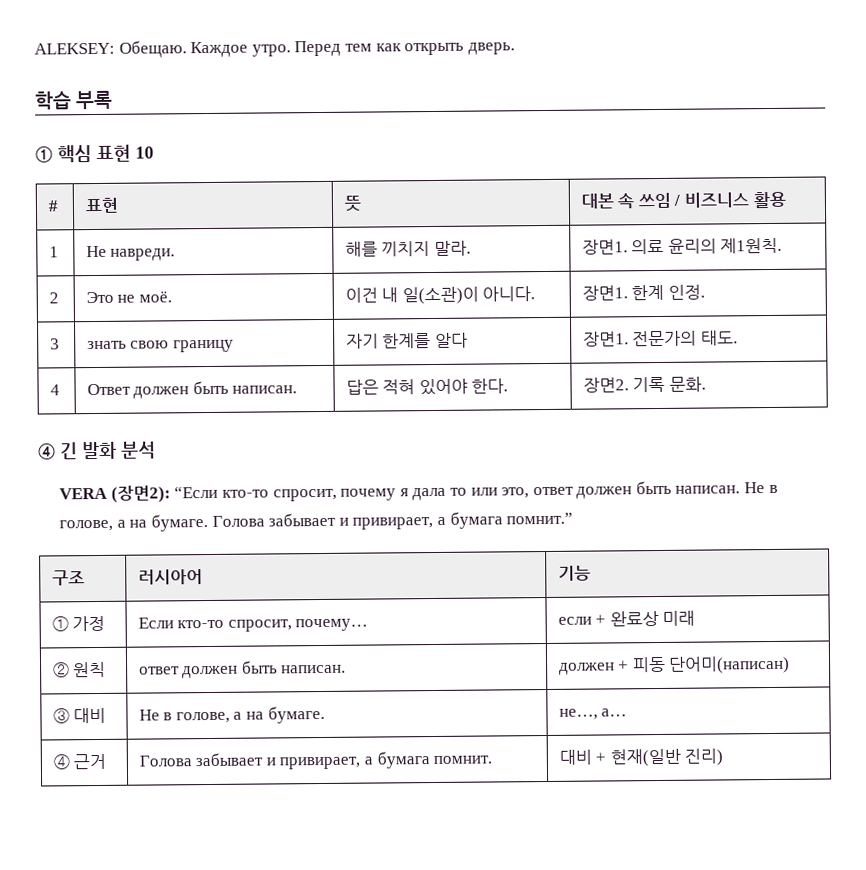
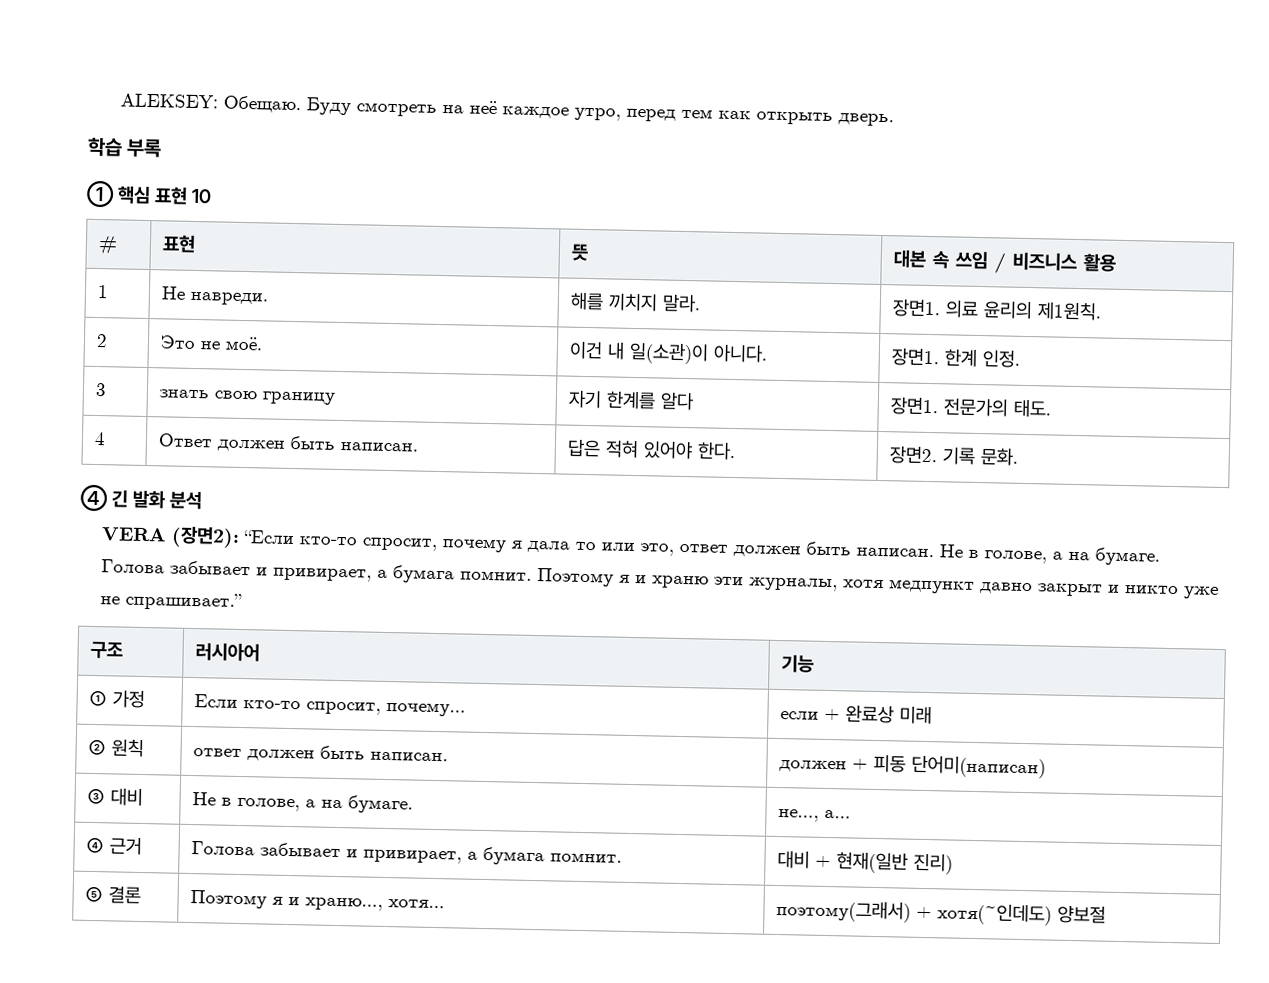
[190,40,342,58] Каждое утро. Перед -> [305,97,676,122] Буду смотреть на неё каждое утро, перед
[506,512,574,525] помнит.” -> [460,568,1220,599] [100,591,243,612] помнит. Поэтому я и храню эти журналы, хотя медпункт давно закрыт и никто уже не спрашивает.”
(724, 757) none -> [85,885,142,905] [190,890,446,911] [776,899,1107,926] // ⑤ 결론 | Поэтому я и храню…, хотя… | поэтому(그래서) + хотя(~인데도) 양보절

